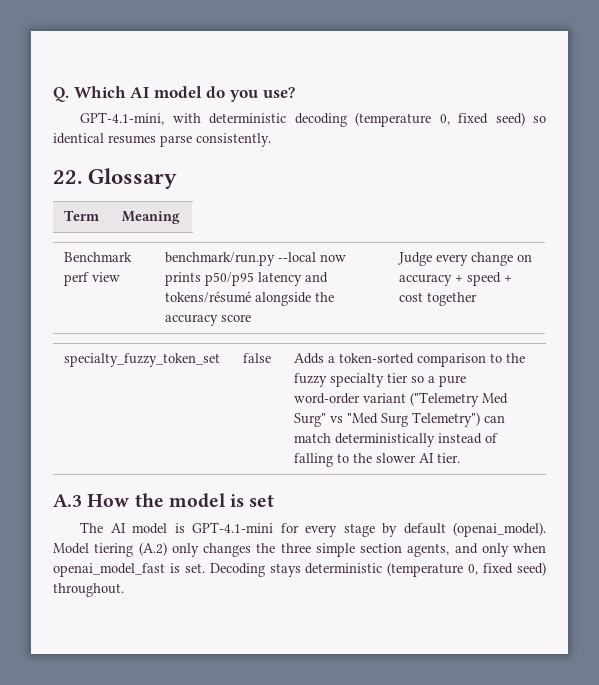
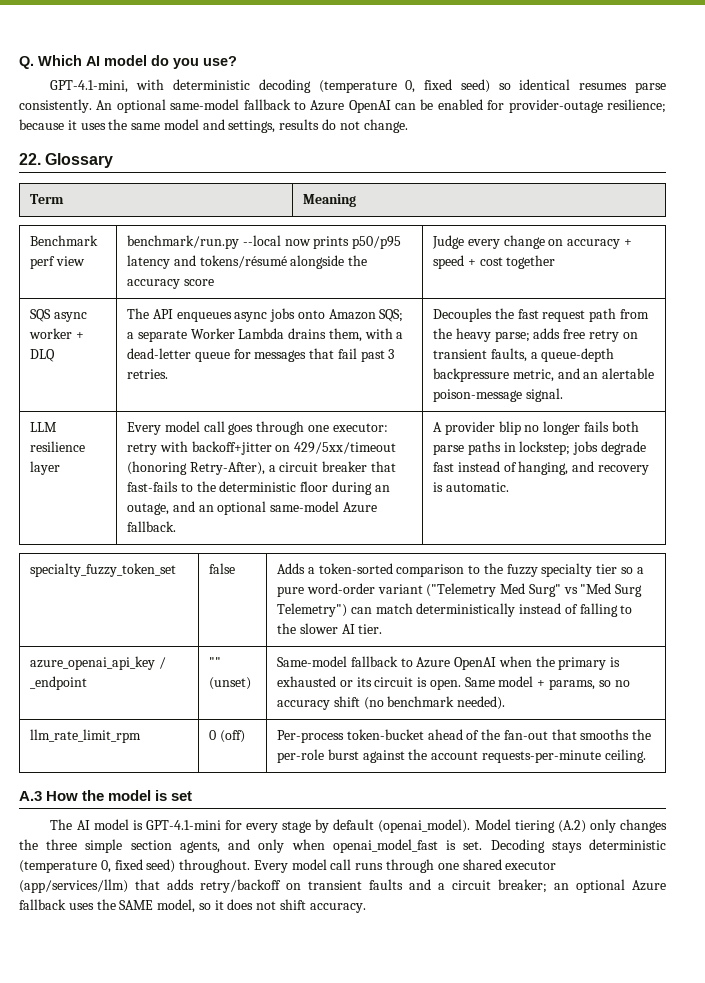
(271, 140) none -> [96,99,666,113] [19,119,408,133] An optional same-model fallback to Azure OpenAI can be enabled for provider-outage resilience; because it uses the same model and settings, results do not change.
(478, 299) none -> [29,309,87,322] [28,328,84,339] [29,349,55,362] [126,308,404,322] [126,328,404,342] [126,348,395,362] [126,369,168,379] [432,308,649,322] [432,328,638,342] [432,348,615,362] [432,368,655,382] [432,388,563,402] [29,422,57,432] [29,441,85,452] [29,461,60,475] [126,421,388,435] [126,441,397,455] [126,461,396,475] [126,481,390,495] [126,501,377,515] [126,521,176,532] [432,421,639,435] [432,441,646,455] [432,461,649,475] [432,482,509,492] // SQS async worker + DLQ | The API enqueues async jobs onto Amazon SQS; a separate Worker Lambda drains them, with a dead-letter queue for messages that fail past 3 retries. | Decouples the fast request path from the heavy parse; adds free retry on transient faults, a queue-depth backpressure metric, and an alertable poison-message signal. // LLM resilience layer | Every model call goes through one executor: retry with backoff+jitter on 429/5xx/timeout (honoring Retry-After), a circuit breaker that fast-fails to the deterministic floor during an outage, and an optional same-model Azure fallback. | A provider blip no longer fails both parse paths in lockstep; jobs degrade fast instead of hanging, and recovery is automatic.
(461, 458) none -> [29,656,166,670] [29,676,87,690] [208,657,221,667] [208,677,251,690] [276,656,621,670] [276,676,630,690] [276,696,506,710] [29,729,141,743] [208,730,245,743] [276,729,652,743] [276,749,646,763] // azure_openai_api_key / _endpoint | "" (unset) | Same-model fallback to Azure OpenAI when the primary is exhausted or its circuit is open. Same model + params, so no accuracy shift (no benchmark needed). // llm_rate_limit_rpm | 0 (off) | Per-process token-bucket ahead of the fan-out that smooths the per-role burst against the account requests-per-minute ceiling.
(124, 590) none -> [253,859,557,873] [19,879,666,893] [19,899,366,913] Every model call runs through one shared executor (app/services/llm) that adds retry/backoff on transient faults and a circuit breaker; an optional Azure fallback uses the SAME model, so it does not shift accuracy.

